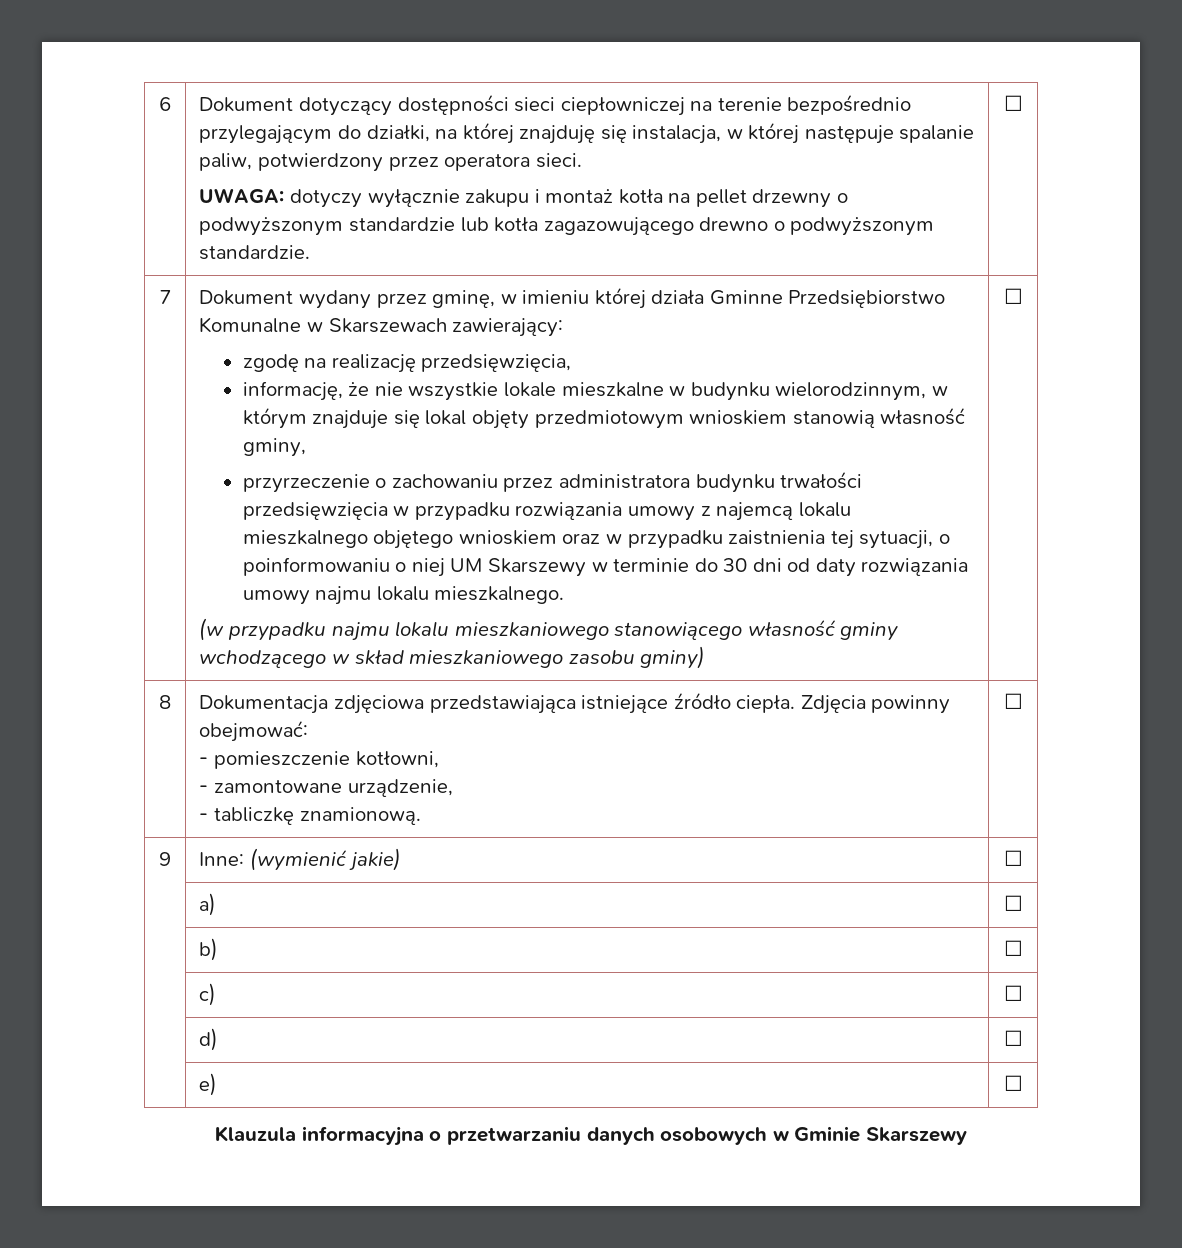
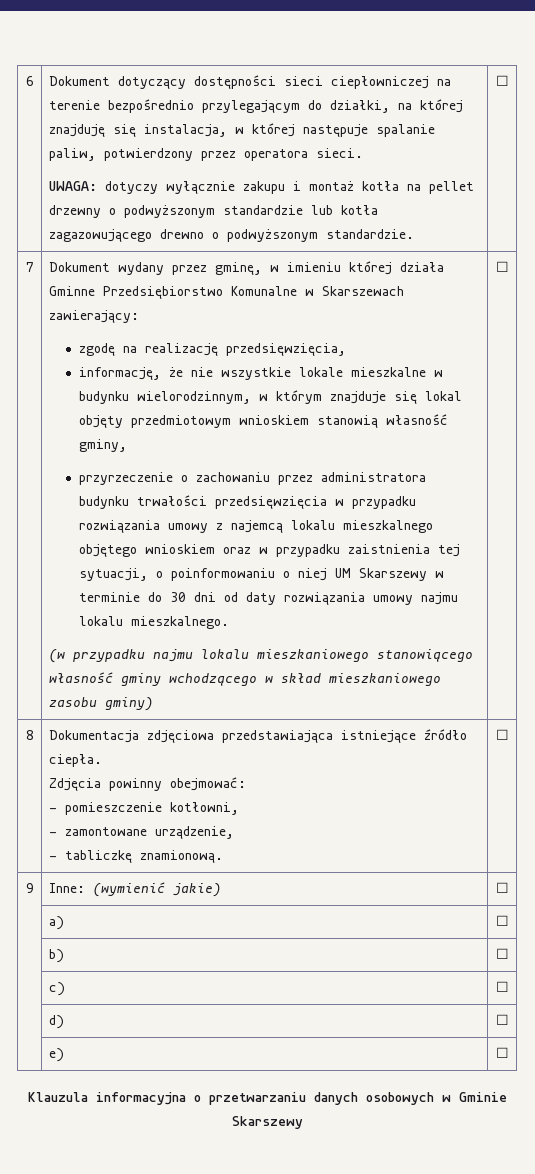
(796, 704) none -> (102, 760) //

